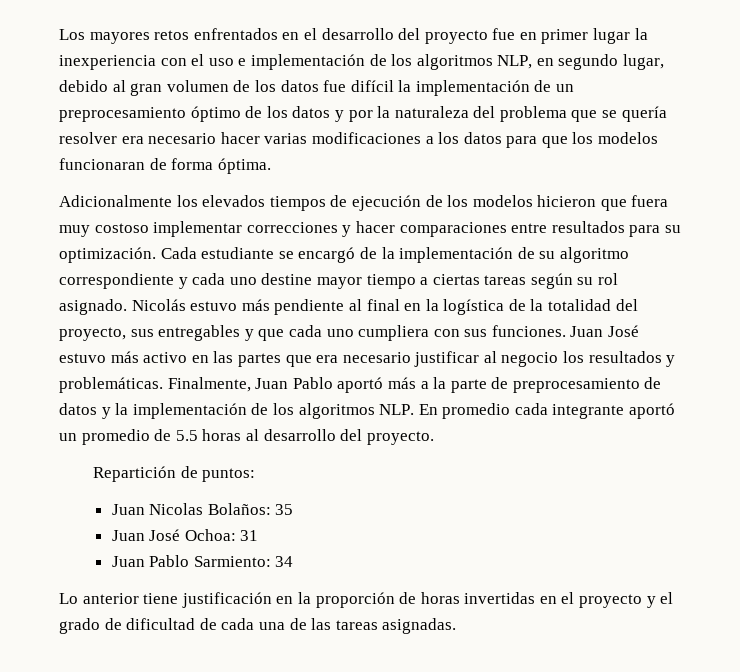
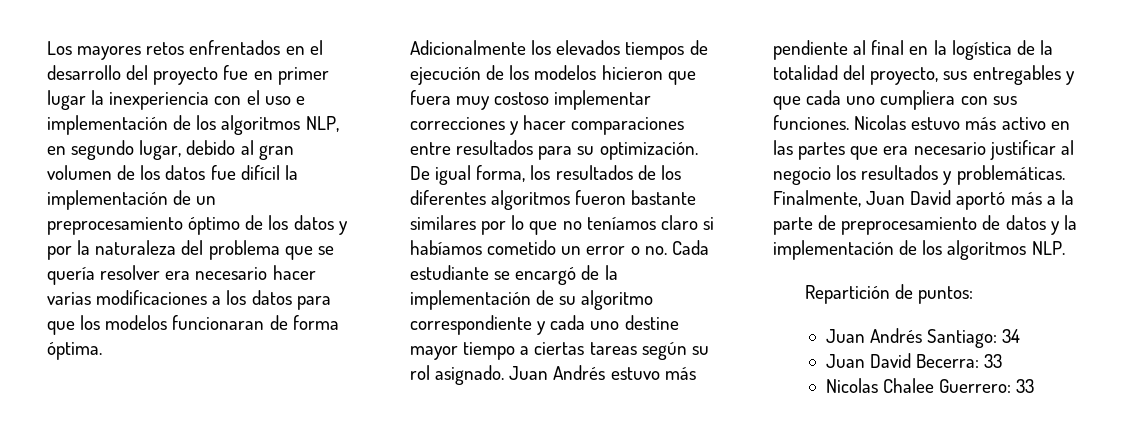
(156, 255) none -> [410,165,681,185] [410,190,697,210] [410,215,714,235] [410,240,667,255] De igual forma, los resultados de los diferentes algoritmos fueron bastante similares por lo que no teníamos claro si habíamos cometido un error o no.
[131,299,186,311] Nicolás -> [509,365,606,380] Juan Andrés
[570,325,640,337] Juan José -> [854,115,907,130] Nicolas
[292,377,333,389] Pablo -> [910,190,952,205] David
[418,403,676,419] [59,429,434,445] [92,466,256,482] [111,503,294,515] [111,529,259,541] [111,555,294,567] [59,592,674,608] [59,618,457,634] En promedio cada integrante aportó un promedio de 5.5 horas al desarrollo del proyecto. // Repartición de puntos: // Juan Nicolas Bolaños: 35 // Juan José Ochoa: 31 // Juan Pablo Sarmiento: 34 // Lo anterior tiene justificación en la proporción de horas invertidas en el proyecto y el grado de dificultad de cada una de las tareas asignadas. -> [804,284,974,304] [825,328,1021,348] [825,353,1003,368] [825,378,1035,393] // Repartición de puntos: // Juan Andrés Santiago: 34 // Juan David Becerra: 33 // Nicolas Chalee Guerrero: 33

